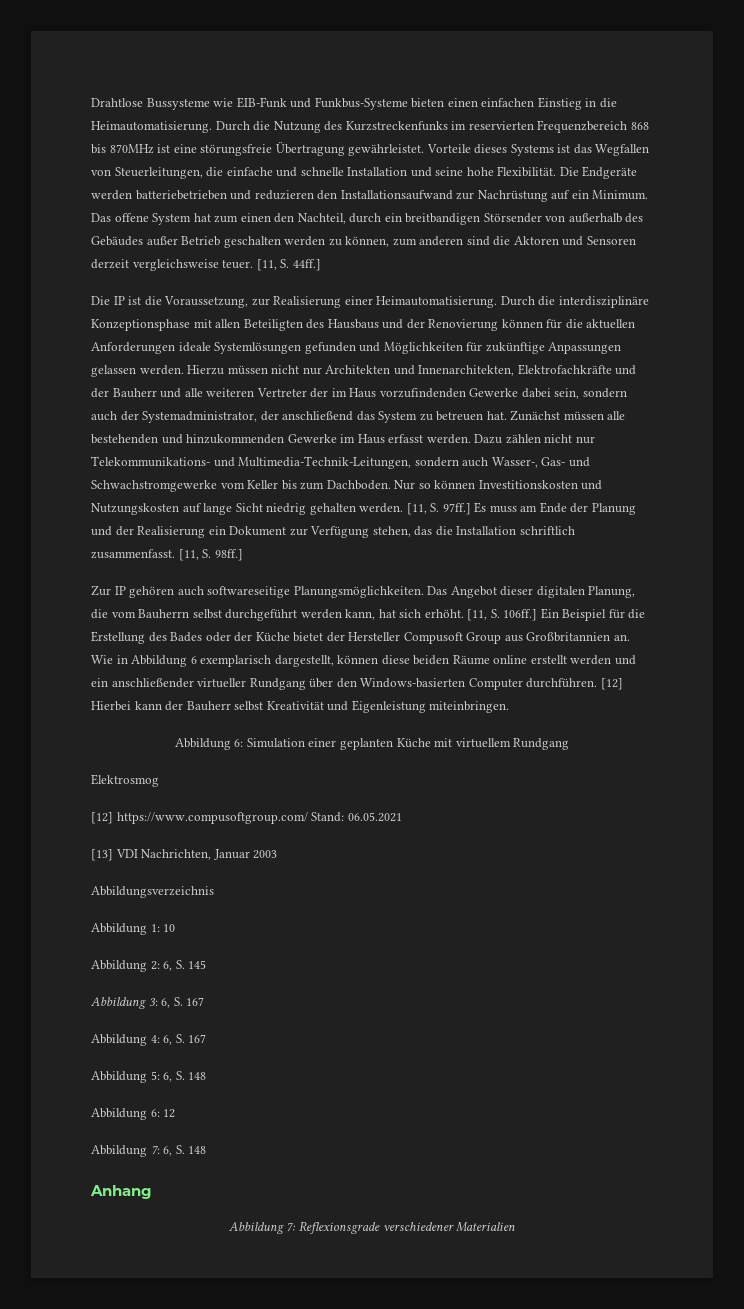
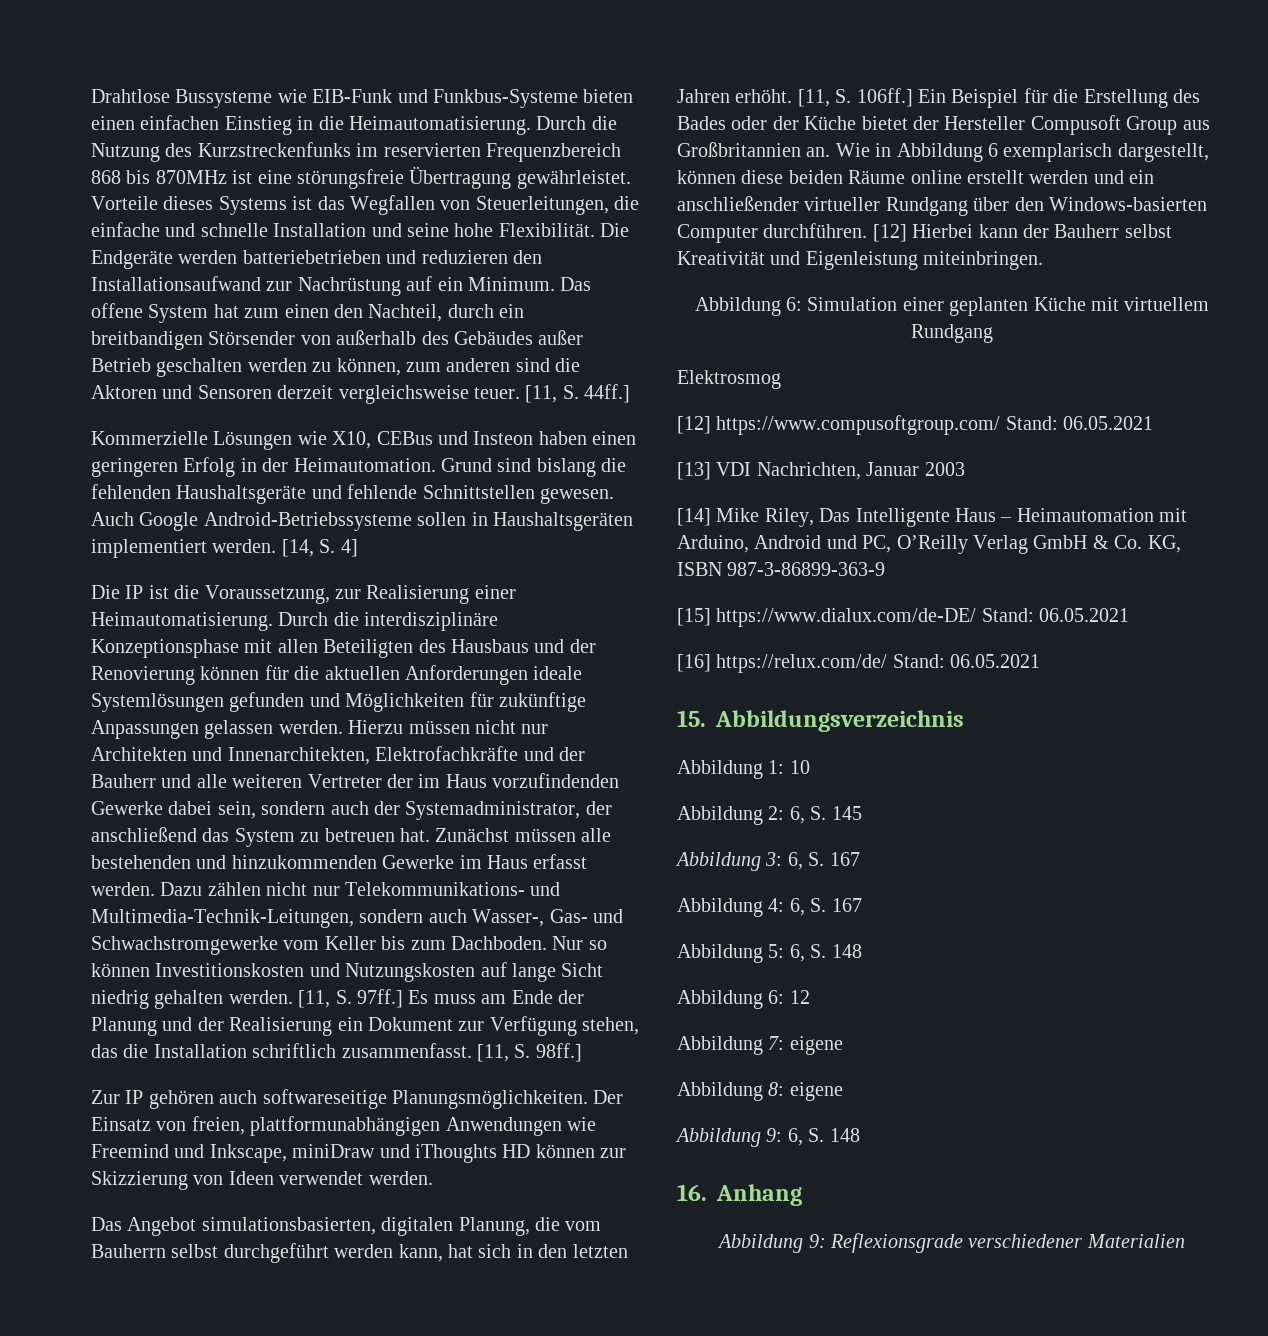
(321, 265) none -> [91,431,637,450] [91,457,627,477] [91,484,614,504] [91,512,633,531] [91,539,358,558] // Kommerzielle Lösungen wie X10, CEBus und Insteon haben einen geringeren Erfolg in der Heimautomation. Grund sind bislang die fehlenden Haushaltsgeräte und fehlende Schnittstellen gewesen. Auch Google Android-Betriebssysteme sollen in Haushaltsgeräten implementiert werden. [14, S. 4]
(424, 592) none -> [593,1090,624,1104] [91,1116,596,1136] [91,1144,627,1163] [91,1171,433,1190] Der Einsatz von freien, plattformunabhängigen Anwendungen wie Freemind und Inkscape, miniDraw und iThoughts HD können zur Skizzierung von Ideen verwendet werden. //
[500,586,534,596] dieser -> [201,1217,376,1235] simulationsbasierten,
(422, 613) none -> [516,1244,628,1258] [677,89,730,103] in den letzten Jahren
(278, 854) none -> [677,508,1188,527] [677,535,1181,554] [677,562,886,576] [677,608,1130,627] [677,654,1041,673] [677,710,706,727] [14] Mike Riley, Das Intelligente Haus – Heimautomation mit Arduino, Android und PC, O’Reilly Verlag GmbH & Co. KG, ISBN 987-3-86899-363-9 // [15] https://www.dialux.com/de-DE/ Stand: 06.05.2021 // [16] https://relux.com/de/ Stand: 06.05.2021 // 15.
[163,1145,207,1156] 6, S. 148 // -> [789,1036,843,1055] [677,1082,843,1101] [675,1128,860,1147] [677,1184,707,1201] eigene // Abbildung 8: eigene // Abbildung 9: 6, S. 148 // 16.
[286,1223,297,1232] 7: -> [808,1234,826,1248] 9:

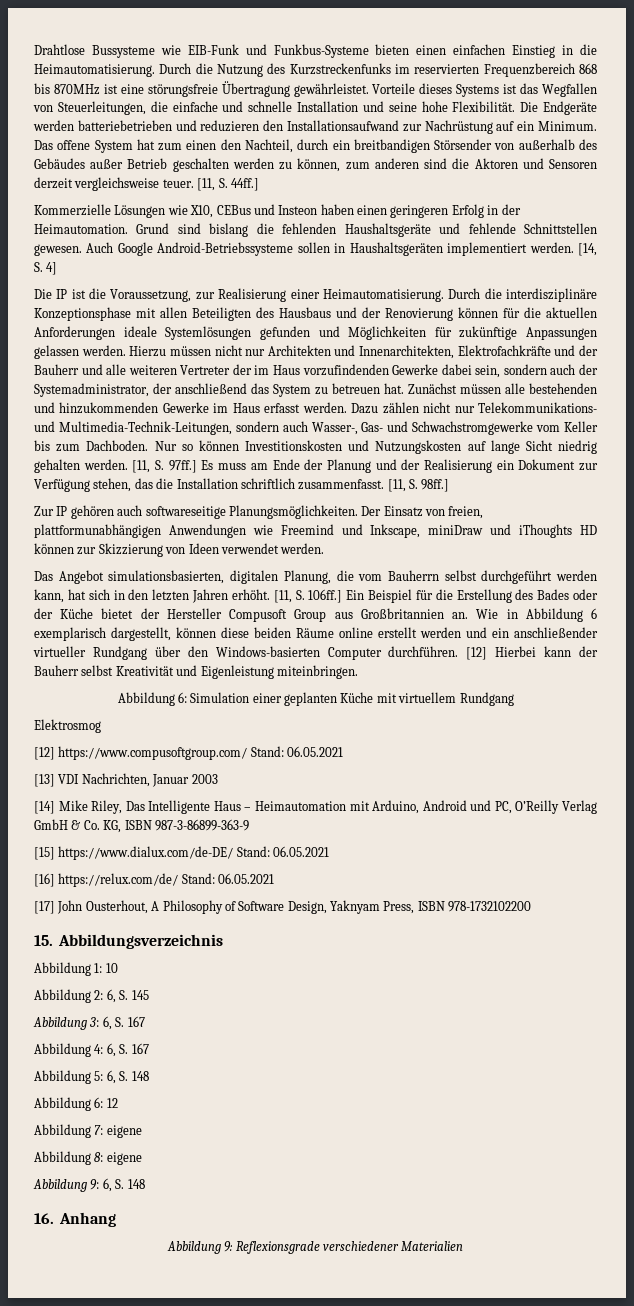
(1041, 661) none -> [34,900,532,914] // [17] John Ousterhout, A Philosophy of Software Design, Yaknyam Press, ISBN 978-1732102200

